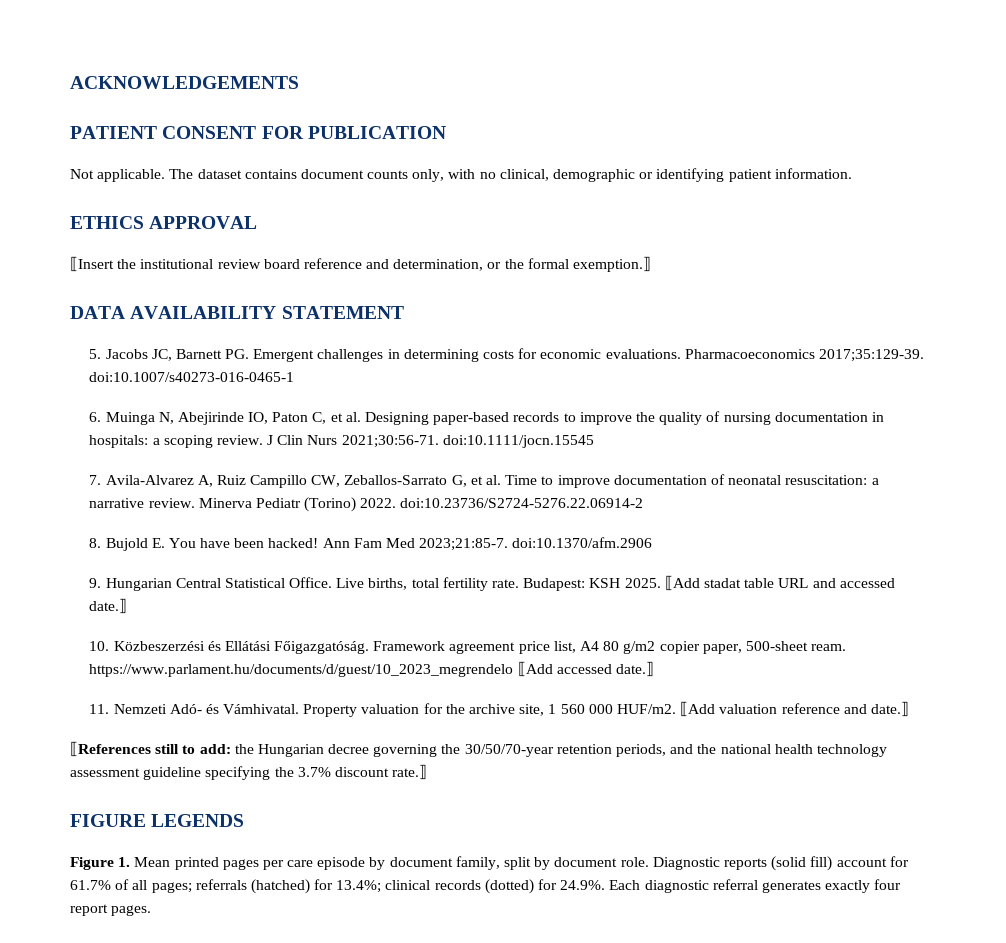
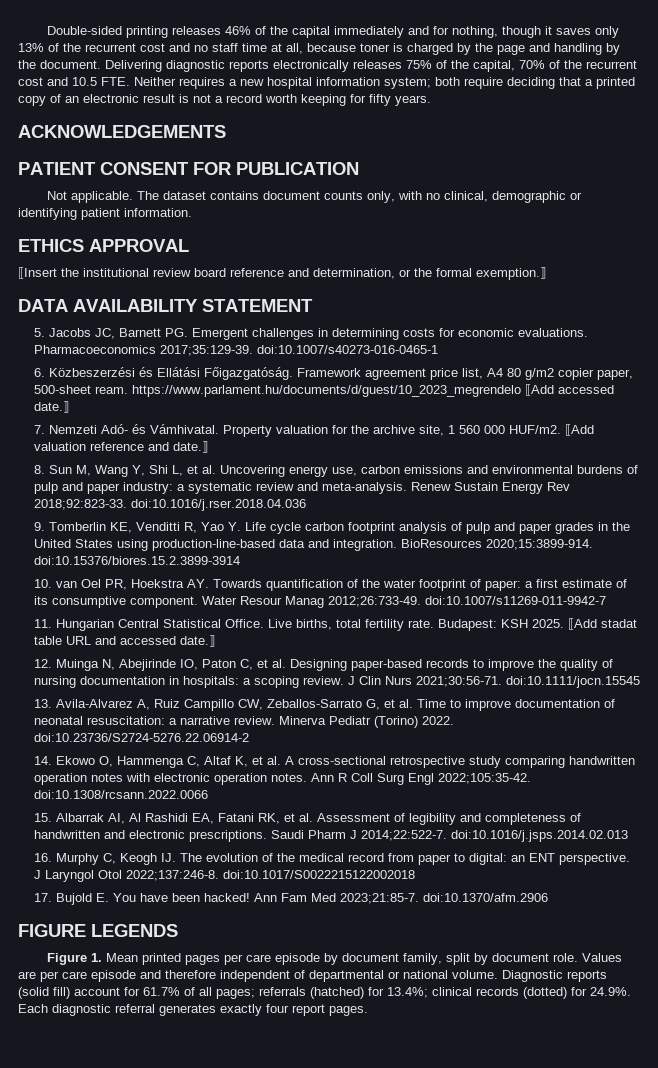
(70, 82) none -> [47,26,620,38] [18,43,620,55] [18,60,637,72] [18,77,635,89] [18,94,431,106] Double-sided printing releases 46% of the capital immediately and for nothing, though it saves only 13% of the recurrent cost and no staff time at all, because toner is charged by the page and handling by the document. Delivering diagnostic reports electronically releases 75% of the capital, 70% of the recurrent cost and 10.5 FTE. Neither requires a new hospital information system; both require deciding that a printed copy of an electronic result is not a record worth keeping for fifty years. //
(102, 417) none -> [48,367,633,380] [33,384,614,397] [33,401,69,413] [33,424,594,437] [33,441,208,453] [33,465,638,477] [33,482,570,494] [33,499,306,511] [33,522,630,534] [33,539,593,551] [33,556,240,565] [33,579,627,591] [33,596,606,608] [33,618,637,631] [33,635,215,647] [33,659,52,668] Közbeszerzési és Ellátási Főigazgatóság. Framework agreement price list, A4 80 g/m2 copier paper, 500-sheet ream. https://www.parlament.hu/documents/d/guest/10_2023_megrendelo ⟦Add accessed date.⟧ // 7. Nemzeti Adó- és Vámhivatal. Property valuation for the archive site, 1 560 000 HUF/m2. ⟦Add valuation reference and date.⟧ // 8. Sun M, Wang Y, Shi L, et al. Uncovering energy use, carbon emissions and environmental burdens of pulp and paper industry: a systematic review and meta-analysis. Renew Sustain Energy Rev 2018;92:823-33. doi:10.1016/j.rser.2018.04.036 // 9. Tomberlin KE, Venditti R, Yao Y. Life cycle carbon footprint analysis of pulp and paper grades in the United States using production-line-based data and integration. BioResources 2020;15:3899-914. doi:10.15376/biores.15.2.3899-3914 // 10. van Oel PR, Hoekstra AY. Towards quantification of the water footprint of paper: a first estimate of its consumptive component. Water Resour Manag 2012;26:733-49. doi:10.1007/s11269-011-9942-7 // 11. Hungarian Central Statistical Office. Live births, total fertility rate. Budapest: KSH 2025. ⟦Add stadat table URL and accessed date.⟧ // 12.
[89,475,102,485] 7. -> [33,699,52,708] 13.
[89,538,102,548] 8. -> [33,756,635,768] [33,773,531,785] [33,790,208,799] [33,813,581,825] [33,830,628,842] [33,853,630,865] [33,870,415,882] [33,893,52,902] 14. Ekowo O, Hammenga C, Altaf K, et al. A cross-sectional retrospective study comparing handwritten operation notes with electronic operation notes. Ann R Coll Surg Engl 2022;105:35-42. doi:10.1308/rcsann.2022.0066 // 15. Albarrak AI, Al Rashidi EA, Fatani RK, et al. Assessment of legibility and completeness of handwritten and electronic prescriptions. Saudi Pharm J 2014;22:522-7. doi:10.1016/j.jsps.2014.02.013 // 16. Murphy C, Keogh IJ. The evolution of the medical record from paper to digital: an ENT perspective. J Laryngol Otol 2022;137:246-8. doi:10.1017/S0022215122002018 // 17.
[89,575,895,591] [89,598,128,614] [89,641,847,654] [89,661,654,677] [89,701,909,717] [70,741,887,757] [70,764,428,780] // 9. Hungarian Central Statistical Office. Live births, total fertility rate. Budapest: KSH 2025. ⟦Add stadat table URL and accessed date.⟧ // 10. Közbeszerzési és Ellátási Főigazgatóság. Framework agreement price list, A4 80 g/m2 copier paper, 500-sheet ream. https://www.parlament.hu/documents/d/guest/10_2023_megrendelo ⟦Add accessed date.⟧ // 11. Nemzeti Adó- és Vámhivatal. Property valuation for the archive site, 1 560 000 HUF/m2. ⟦Add valuation reference and date.⟧ // ⟦References still to add: the Hungarian decree governing the 30/50/70-year retention periods, and the national health technology assessment guideline specifying the 3.7% discount rate.⟧ -> (548, 897) none
(649, 862) none -> [582,953,623,962] [18,970,498,982] Values are per care episode and therefore independent of departmental or national volume.

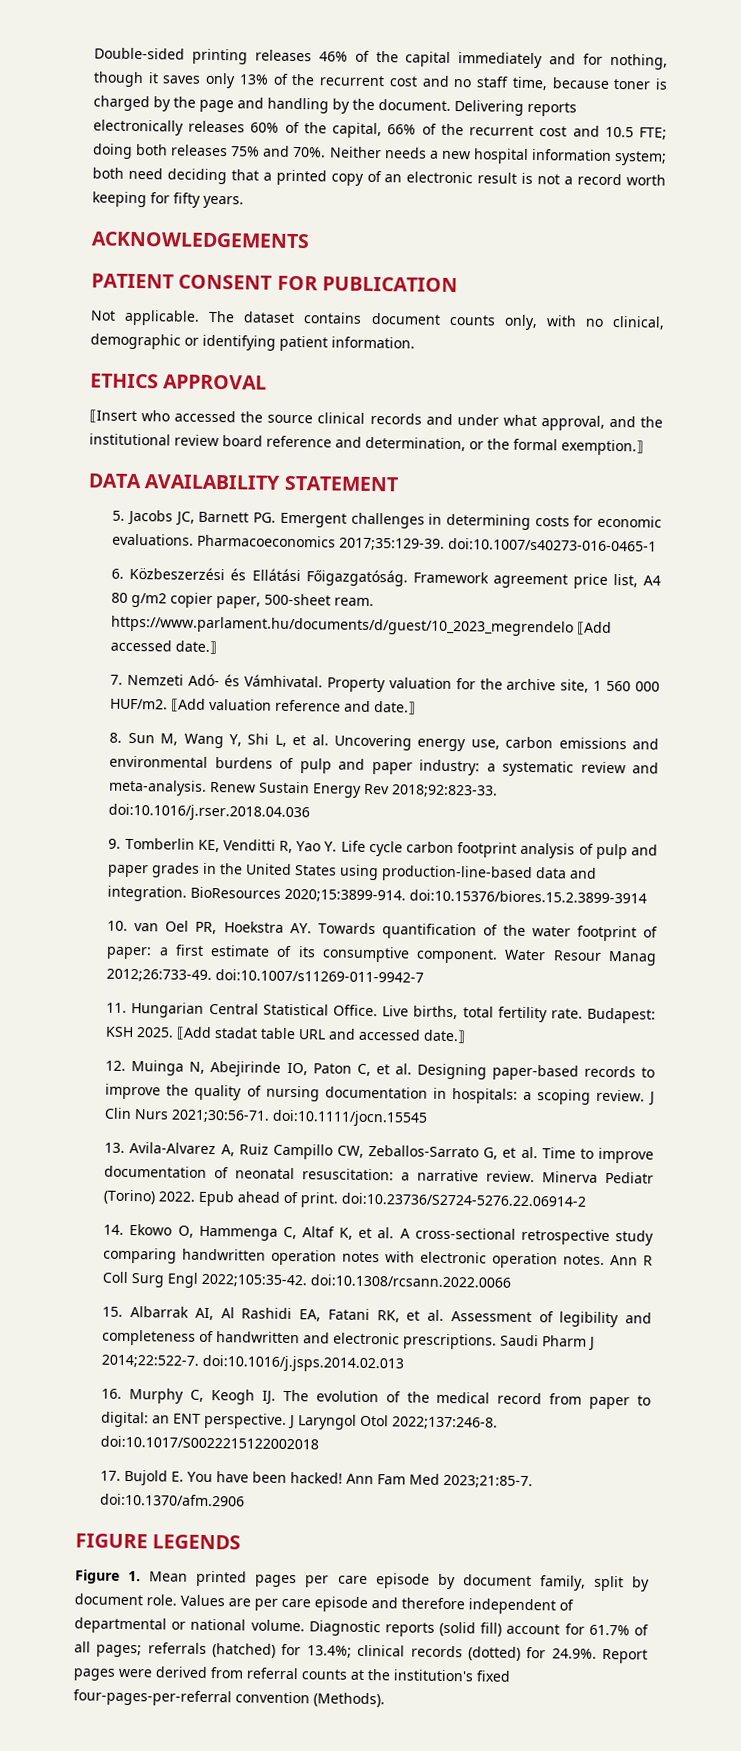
[242,43,303,54] time at all, -> [511,76,548,91] time,
[166,60,225,72] diagnostic -> (524, 107) none
[406,60,432,69] 75% -> [250,122,280,133] 60%
[519,60,545,69] 70% -> [387,124,417,135] 66%
[101,77,225,89] FTE. Neither requires -> [639,127,667,140] [92,143,427,159] FTE; doing both releases 75% and 70%. Neither needs
[464,77,503,89] require -> [127,167,163,180] need
(57, 273) none -> [141,410,636,431] who accessed the source clinical records and under what approval, and
(454, 720) none -> [198,1190,340,1208] Epub ahead of print.
[18,1004,368,1016] Each diagnostic referral generates exactly four report pages. -> [602,1648,649,1664] [73,1666,511,1682] [73,1689,385,1708] Report pages were derived from referral counts at the institution's fixed four-pages-per-referral convention (Methods).

